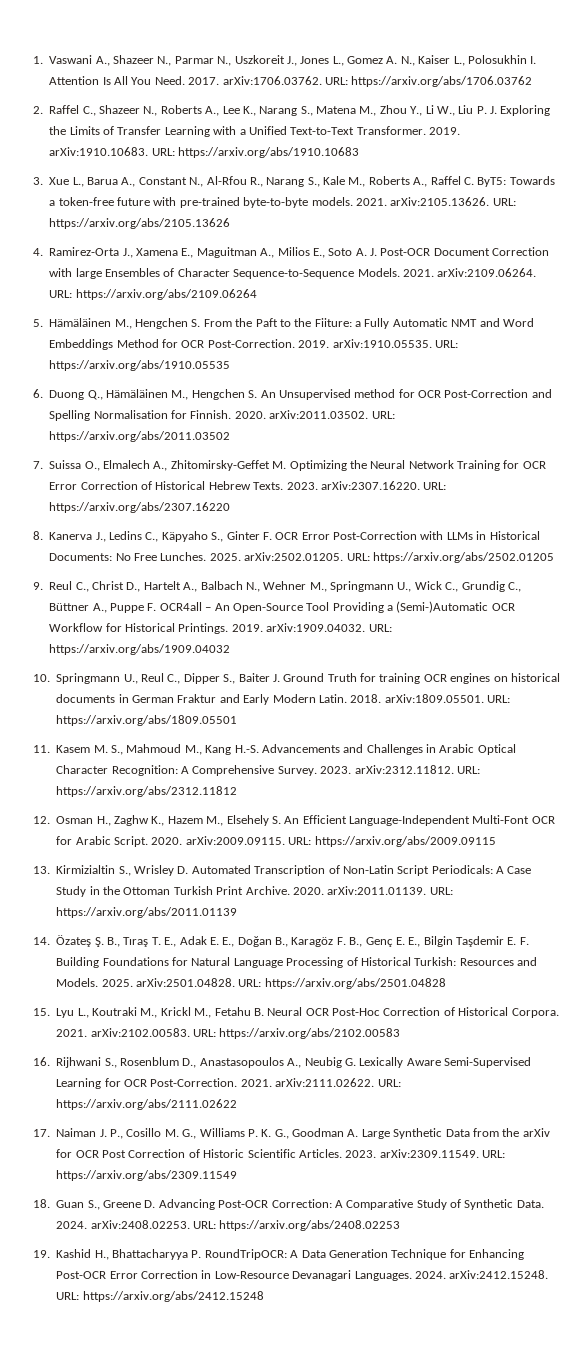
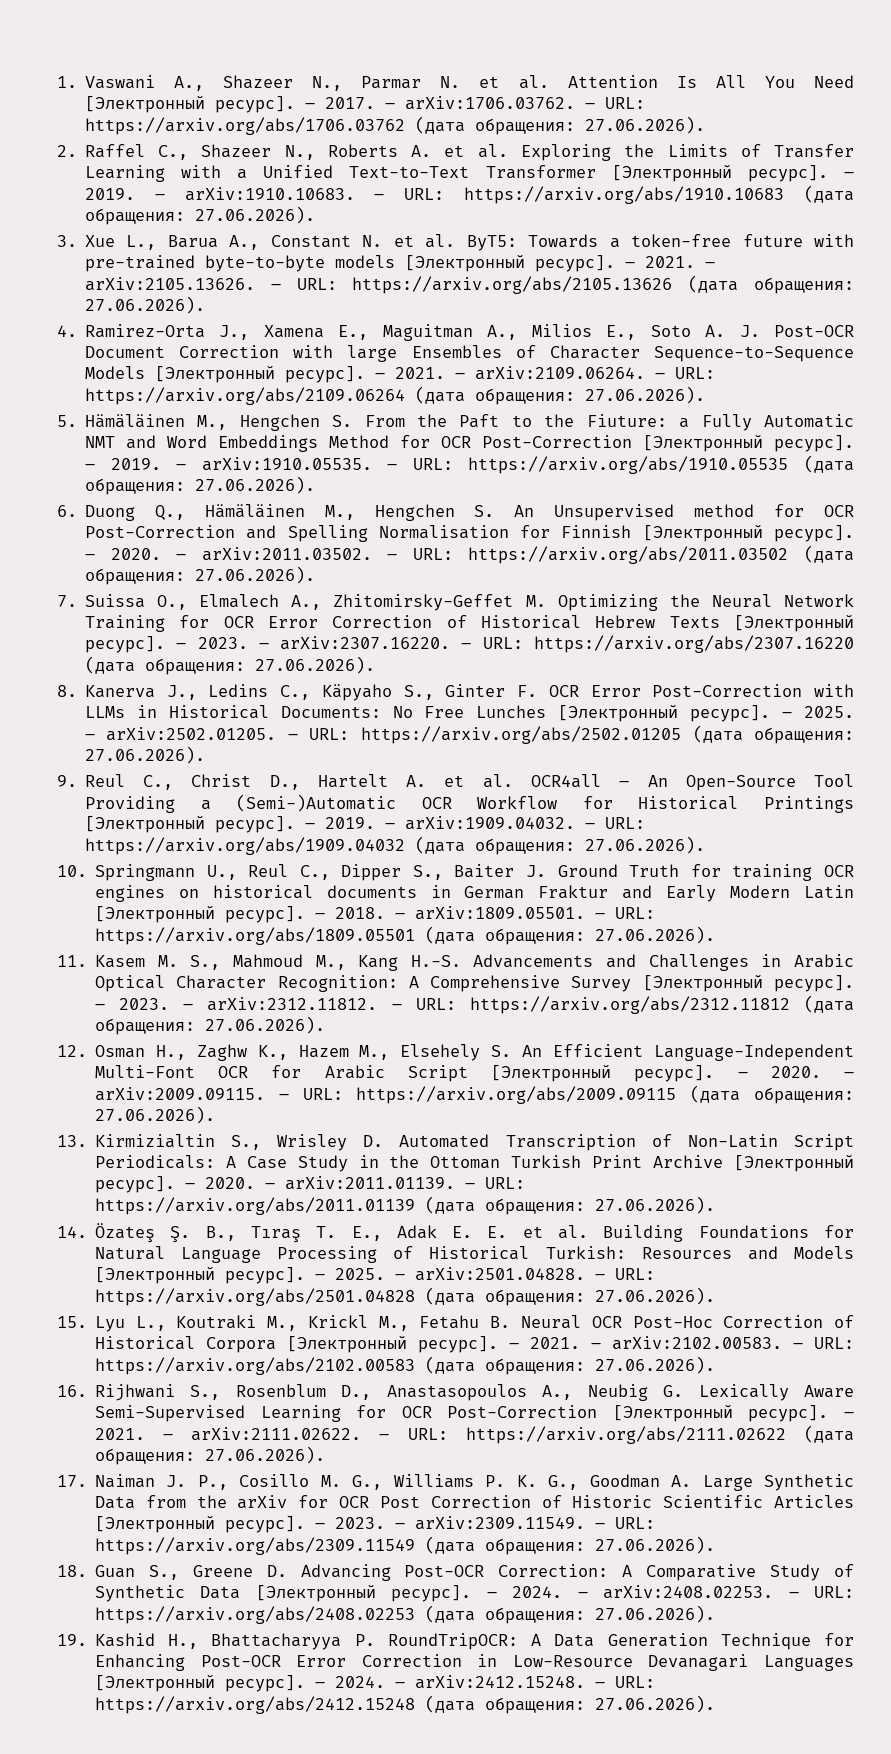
[217,55,537,66] [49,76,322,85] N., Uszkoreit J., Jones L., Gomez A. N., Kaiser L., Polosukhin I. Attention Is All You Need. 2017. arXiv:1706.03762. -> [440,75,854,89] [84,96,595,113] N. et al. Attention Is All You Need [Электронный ресурс]. – 2017. – arXiv:1706.03762. –
(533, 81) none -> [414,116,705,135] (дата обращения: 27.06.2026).
[205,105,498,116] A., Lee K., Narang S., Matena M., Zhou Y., Li W., Liu P. J. -> [411,144,508,158] A. et al.
[356,126,461,135] [49,147,149,156] Transformer. 2019. arXiv:1910.10683. -> [485,165,854,182] [84,187,385,201] Transformer [Электронный ресурс]. – 2019. – arXiv:1910.10683. –
(360, 152) none -> [803,185,854,203] [84,206,315,225] (дата обращения: 27.06.2026).
[189,176,474,187] N., Al-Rfou R., Narang S., Kale M., Roberts A., Raffel C. -> [362,234,456,248] N. et al.
[311,197,490,206] models. 2021. arXiv:2105.13626. -> [334,255,715,272] [84,277,281,291] models [Электронный ресурс]. – 2021. – arXiv:2105.13626. –
(231, 223) none -> [688,275,854,294] [84,296,205,314] (дата обращения: 27.06.2026).
[357,268,537,277] Models. 2021. arXiv:2109.06264. -> [84,366,665,383] Models [Электронный ресурс]. – 2021. – arXiv:2109.06264. –
(257, 294) none -> [414,386,705,405] (дата обращения: 27.06.2026).
[314,318,352,327] Fiiture: -> [586,414,667,427] Fiuture:
[207,339,432,348] Post-Correction. 2019. arXiv:1910.05535. -> [481,435,854,452] [84,457,398,471] Post-Correction [Электронный ресурс]. – 2019. – arXiv:1910.05535. –
(231, 365) none -> [803,455,854,473] [84,476,315,495] (дата обращения: 27.06.2026).
[190,410,369,419] Finnish. 2020. arXiv:2011.03502. -> [561,525,855,542] [84,547,398,561] Finnish [Электронный ресурс]. – 2020. – arXiv:2011.03502. –
(231, 436) none -> [803,545,854,563] [84,566,315,585] (дата обращения: 27.06.2026).
[253,481,420,490] Texts. 2023. arXiv:2307.16220. -> [669,615,854,632] [84,636,472,653] Texts [Электронный ресурс]. – 2023. – arXiv:2307.16220. –
(231, 507) none -> [84,656,375,675] (дата обращения: 27.06.2026).
[160,552,344,561] Lunches. 2025. arXiv:2502.01205. -> [476,705,854,722] [84,727,298,741] Lunches [Электронный ресурс]. – 2025. – arXiv:2502.01205. –
(554, 557) none -> [692,725,854,744] [84,746,205,764] (дата обращения: 27.06.2026).
[183,581,521,592] [49,603,157,613] A., Balbach N., Wehner M., Springmann U., Wick C., Grundig C., Büttner A., Puppe F. -> [406,774,513,788] A. et al.
[178,623,366,634] Printings. 2019. arXiv:1909.04032. -> [763,796,854,813] [84,816,595,833] Printings [Электронный ресурс]. – 2019. – arXiv:1909.04032. –
(231, 649) none -> [414,836,705,855] (дата обращения: 27.06.2026).
[318,694,484,703] Latin. 2018. arXiv:1809.05501. -> [803,885,854,899] [94,906,605,923] Latin [Электронный ресурс]. – 2018. – arXiv:1809.05501. –
(238, 720) none -> [424,926,715,945] (дата обращения: 27.06.2026).
[277,765,454,776] Survey. 2023. arXiv:2312.11812. -> [571,975,855,992] [94,997,402,1011] Survey [Электронный ресурс]. – 2023. – arXiv:2312.11812. –
(238, 791) none -> [804,995,854,1013] [94,1016,325,1035] (дата обращения: 27.06.2026).
[114,836,285,847] Script. 2020. arXiv:2009.09115. -> [407,1065,855,1082] [94,1087,289,1101] Script [Электронный ресурс]. – 2020. – arXiv:2009.09115. –
(496, 841) none -> [690,1085,854,1104] [94,1106,215,1124] (дата обращения: 27.06.2026).
[245,886,427,895] Archive. 2020. arXiv:2011.01139. -> [653,1155,854,1172] [94,1176,475,1193] Archive [Электронный ресурс]. – 2020. – arXiv:2011.01139. –
(238, 912) none -> [424,1196,715,1215] (дата обращения: 27.06.2026).
[222,936,529,947] E., Doğan B., Karagöz F. B., Genç E. E., Bilgin Taşdemir E. F. -> [487,1225,589,1239] E. et al.
[56,978,236,987] Models. 2025. arXiv:2501.04828. -> [793,1246,854,1259] [94,1267,605,1284] Models [Электронный ресурс]. – 2025. – arXiv:2501.04828. –
(446, 983) none -> [424,1287,715,1306] (дата обращения: 27.06.2026).
[511,1008,559,1018] [56,1028,190,1037] Corpora. 2021. arXiv:2102.00583. -> [205,1336,803,1353] Corpora [Электронный ресурс]. – 2021. – arXiv:2102.00583. –
(401, 1033) none -> [424,1356,715,1375] (дата обращения: 27.06.2026).
[150,1078,375,1087] Post-Correction. 2021. arXiv:2111.02622. -> [447,1405,854,1422] [94,1427,390,1441] Post-Correction [Электронный ресурс]. – 2021. – arXiv:2111.02622. –
(238, 1104) none -> [803,1425,854,1443] [94,1446,325,1465] (дата обращения: 27.06.2026).
[298,1149,479,1158] Articles. 2023. arXiv:2309.11549. -> [774,1495,855,1508] [94,1516,605,1533] Articles [Электронный ресурс]. – 2023. – arXiv:2309.11549. –
(238, 1175) none -> [424,1536,715,1555] (дата обращения: 27.06.2026).
[516,1200,544,1208] [56,1220,190,1229] Data. 2024. arXiv:2408.02253. -> [200,1585,799,1602] Data [Электронный ресурс]. – 2024. – arXiv:2408.02253. –
(401, 1225) none -> [424,1605,715,1624] (дата обращения: 27.06.2026).
[354,1270,549,1281] [56,1291,264,1302] Languages. 2024. arXiv:2412.15248. URL: https://arxiv.org/abs/2412.15248 -> [763,1655,854,1671] [94,1675,655,1692] [94,1695,715,1714] Languages [Электронный ресурс]. – 2024. – arXiv:2412.15248. – URL: https://arxiv.org/abs/2412.15248 (дата обращения: 27.06.2026).

